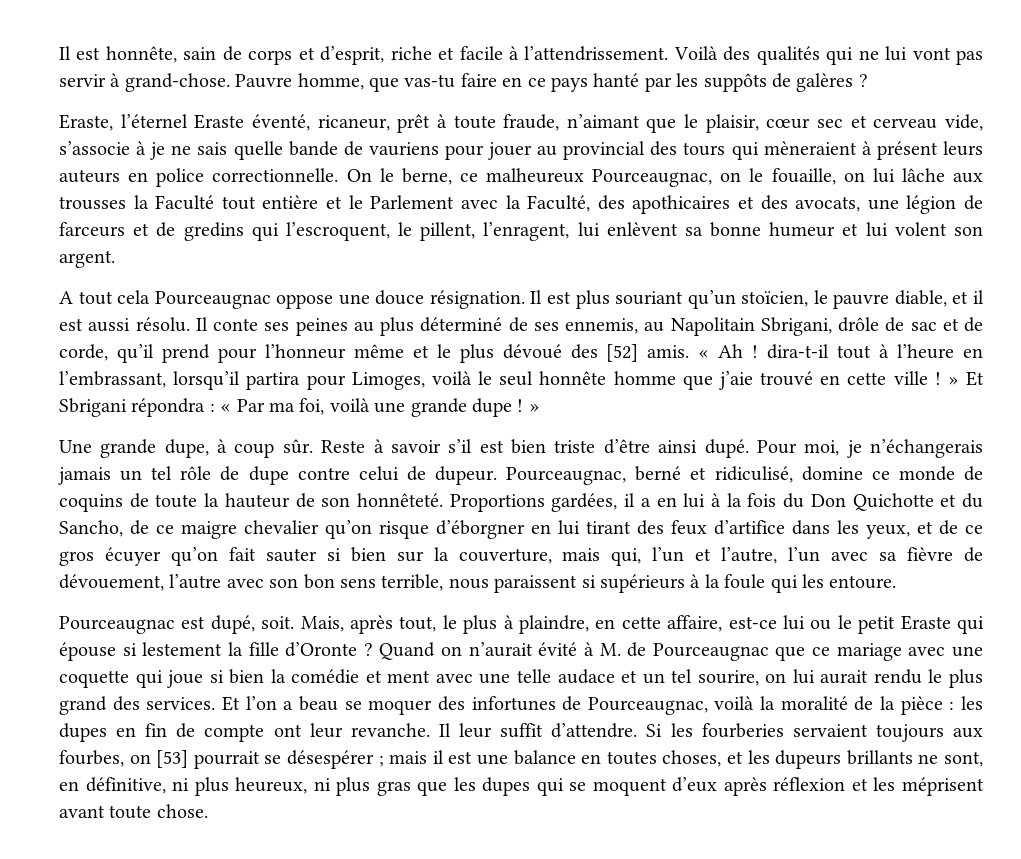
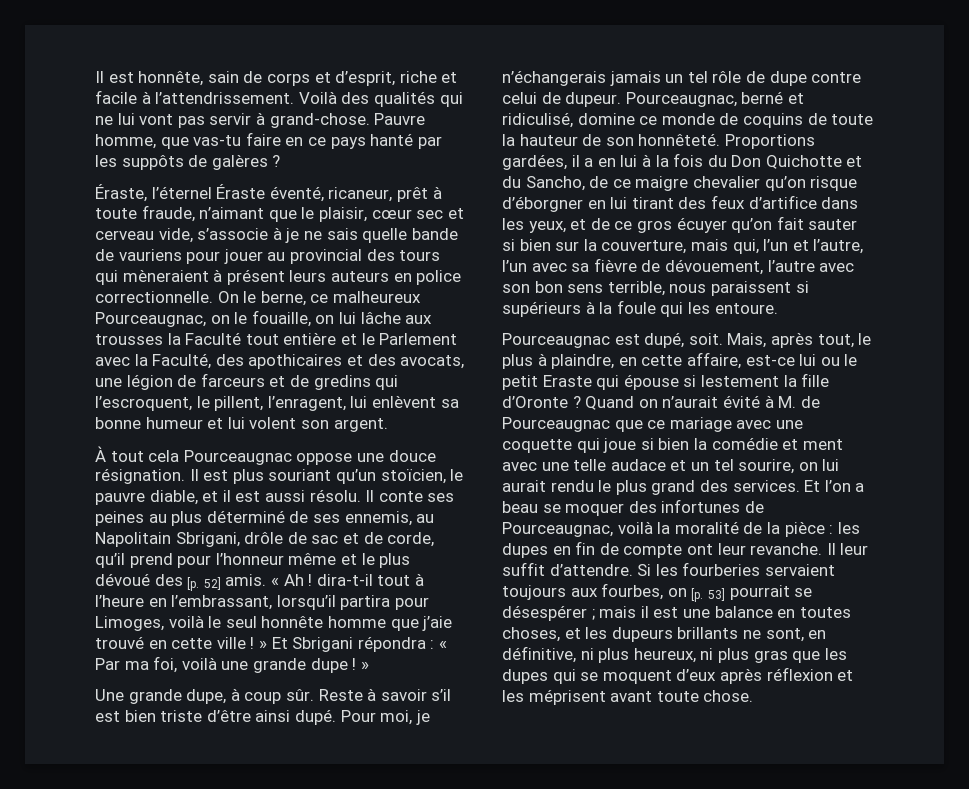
[59,114,245,131] Eraste, l’éternel Eraste -> [95,184,266,202] Éraste, l’éternel Éraste
[59,291,73,304] A -> [95,446,106,462] À
[606,344,639,362] [52] -> [187,577,221,591] [p. 52]
[156,750,189,768] [53] -> [691,588,725,602] [p. 53]

